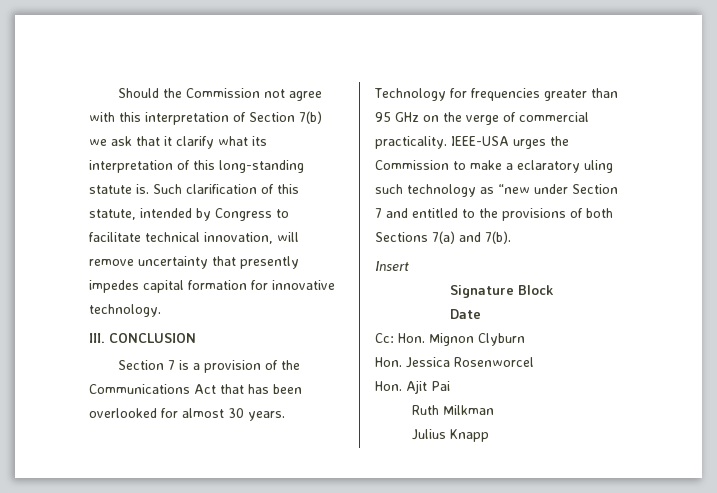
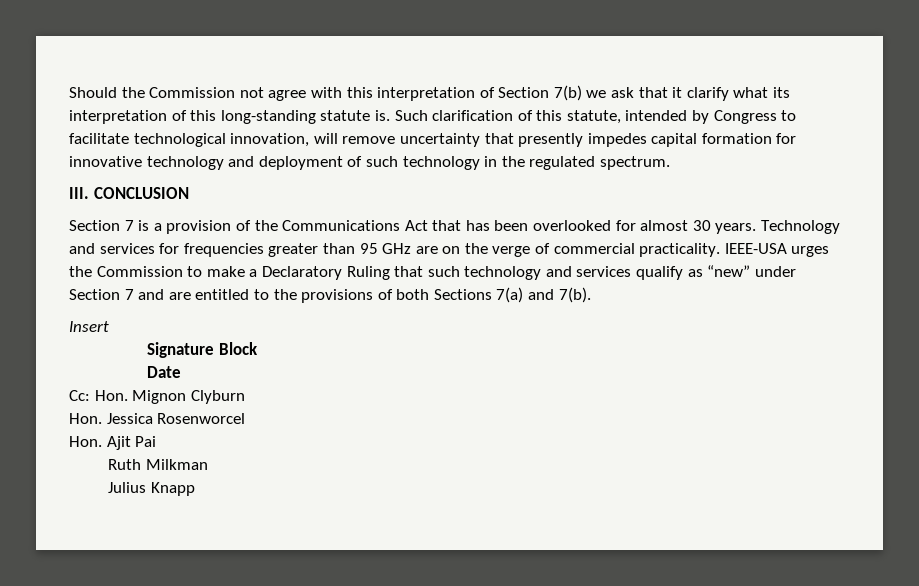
[145,232,200,242] technical -> [133,133,226,147] technological
[89,304,161,317] technology. -> [146,156,670,170] technology and deployment of such technology in the regulated spectrum.
(446, 94) none -> [69,243,155,254] and services
(419, 117) none -> [415,246,438,254] are
[517,160,613,173] [375,184,530,197] eclaratory uling such technology as “new -> [261,265,751,280] Declaratory Ruling that such technology and services qualify as “new”
(408, 213) none -> [168,292,191,300] are

